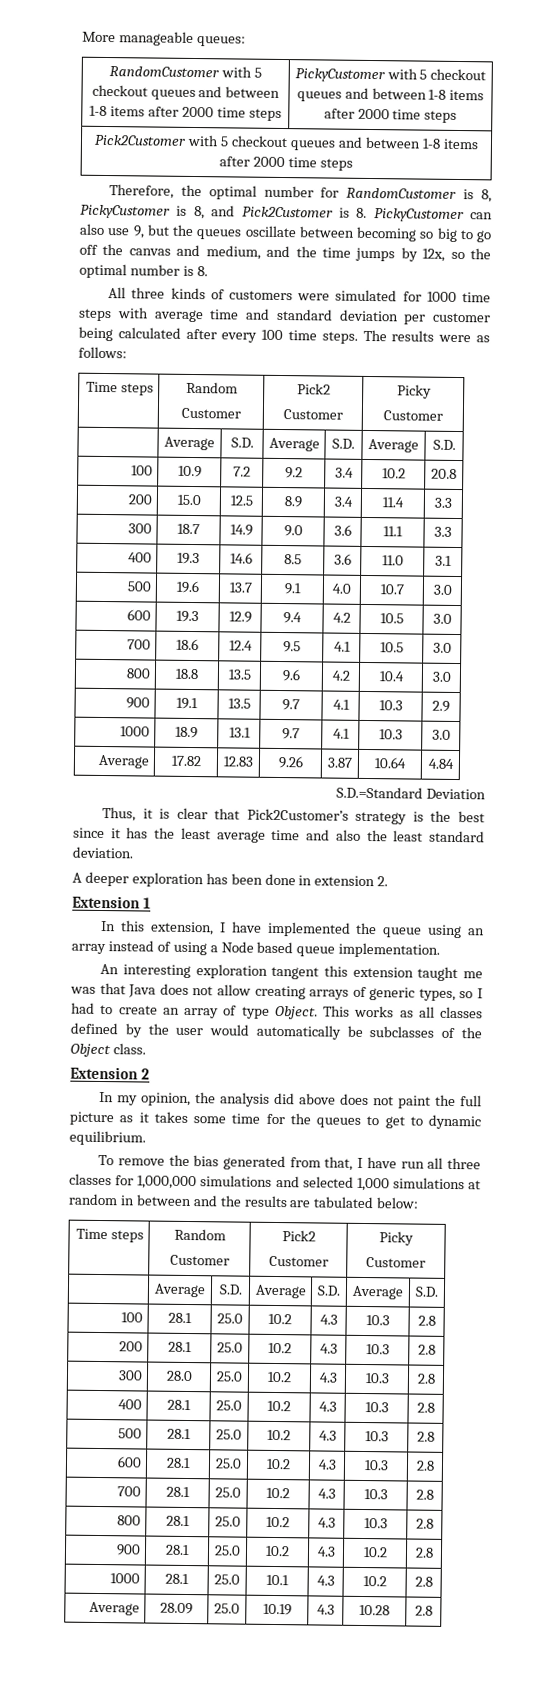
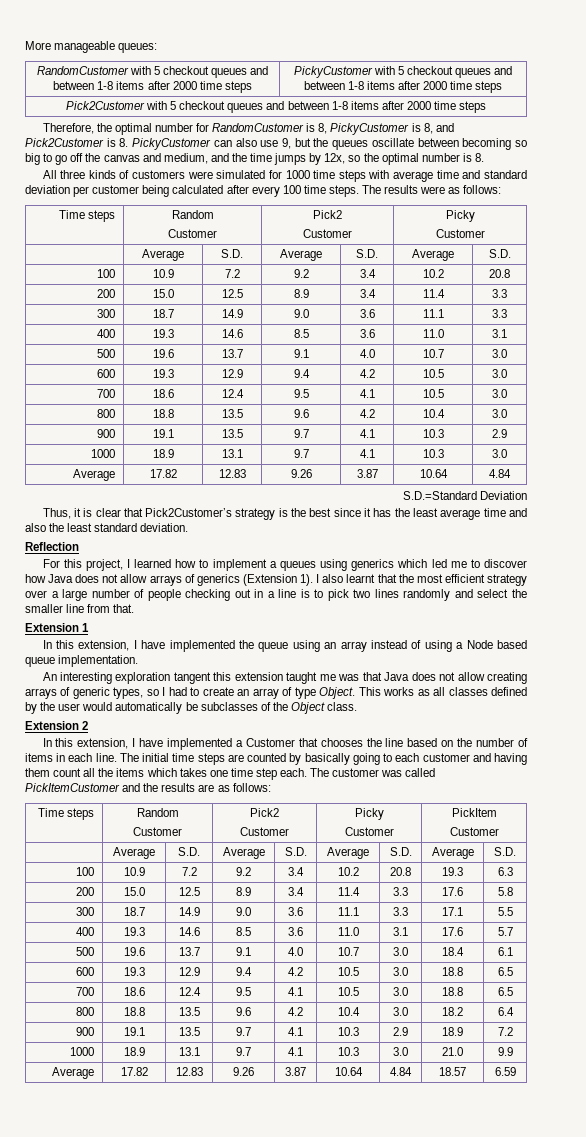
[72,871,389,888] A deeper exploration has been done in extension 2. -> [25,542,79,551] [42,559,528,571] [25,574,527,586] [25,589,527,601] [25,604,135,613] Reflection // For this project, I learned how to implement a queues using generics which led me to discover how Java does not allow arrays of generics (Extension 1). I also learnt that the most efficient strategy over a large number of people checking out in a line is to pick two lines randomly and select the smaller line from that.
[117,1092,483,1109] [69,1111,481,1130] [69,1130,146,1146] [98,1154,481,1171] [69,1173,481,1192] [68,1193,192,1207] my opinion, the analysis did above does not paint the full picture as it takes some time for the queues to get to dynamic equilibrium. // To remove the bias generated from that, I have run all three classes for 1,000,000 simulations and selected 1,000 simulations at random in between -> [55,738,529,750] [25,753,528,765] [25,768,436,780] [25,783,120,792] this extension, I have implemented a Customer that chooses the line based on the number of items in each line. The initial time steps are counted by basically going to each customer and having them count all the items which takes one time step each. The customer was called PickItemCustomer
[313,1196,420,1209] [76,1228,145,1243] [173,1228,226,1241] [169,1254,230,1266] [281,1230,316,1242] [268,1255,329,1267] [379,1231,415,1246] [366,1257,427,1268] [154,1283,206,1298] [218,1284,243,1295] [254,1284,307,1299] [317,1285,341,1296] [352,1285,404,1300] [415,1286,439,1297] [121,1312,144,1323] [168,1312,192,1324] [217,1313,243,1324] [268,1313,292,1325] [319,1314,338,1325] [365,1315,390,1326] [417,1315,436,1326] [119,1341,144,1352] [168,1341,192,1353] [217,1342,243,1353] [268,1342,292,1354] [319,1343,338,1354] [365,1344,390,1355] [417,1344,436,1355] [118,1370,144,1381] [165,1370,193,1382] [216,1371,243,1382] [267,1371,292,1383] [318,1372,338,1383] [364,1373,390,1384] [416,1373,436,1384] [118,1399,143,1410] [167,1399,191,1411] [216,1400,242,1411] [267,1400,291,1412] [318,1401,337,1412] [364,1402,389,1413] [416,1402,435,1413] [118,1428,143,1439] [167,1428,191,1440] [216,1429,242,1440] [267,1429,291,1441] [318,1430,337,1441] [364,1431,389,1442] [416,1431,435,1442] [117,1456,143,1468] [166,1457,191,1469] [215,1458,242,1469] [266,1458,291,1470] [317,1459,337,1470] [363,1460,389,1471] [415,1460,435,1471] [117,1486,142,1497] [166,1486,190,1498] [215,1487,241,1498] [266,1487,290,1499] [317,1488,336,1499] [363,1489,388,1500] [415,1489,434,1500] [117,1515,142,1526] [166,1515,190,1527] [215,1516,241,1527] [266,1516,290,1528] [317,1517,336,1528] [363,1518,388,1529] [415,1518,434,1529] [116,1544,142,1556] [165,1544,190,1556] [214,1545,241,1556] [265,1545,290,1557] [316,1546,336,1557] [362,1547,388,1558] [414,1547,434,1558] [110,1573,141,1584] [165,1573,189,1585] [214,1574,240,1585] [266,1574,289,1586] [316,1575,335,1586] [362,1576,387,1587] [414,1576,433,1587] [89,1601,141,1616] [160,1602,193,1615] [214,1603,240,1614] [262,1603,292,1616] [316,1604,335,1615] [359,1604,390,1616] [414,1605,433,1616] tabulated below: // Time steps | Random // Customer | Pick2 // Customer | Picky // Customer // | Average | S.D. | Average | S.D. | Average | S.D. // 100 | 28.1 | 25.0 | 10.2 | 4.3 | 10.3 | 2.8 // 200 | 28.1 | 25.0 | 10.2 | 4.3 | 10.3 | 2.8 // 300 | 28.0 | 25.0 | 10.2 | 4.3 | 10.3 | 2.8 // 400 | 28.1 | 25.0 | 10.2 | 4.3 | 10.3 | 2.8 // 500 | 28.1 | 25.0 | 10.2 | 4.3 | 10.3 | 2.8 // 600 | 28.1 | 25.0 | 10.2 | 4.3 | 10.3 | 2.8 // 700 | 28.1 | 25.0 | 10.2 | 4.3 | 10.3 | 2.8 // 800 | 28.1 | 25.0 | 10.2 | 4.3 | 10.3 | 2.8 // 900 | 28.1 | 25.0 | 10.2 | 4.3 | 10.2 | 2.8 // 1000 | 28.1 | 25.0 | 10.1 | 4.3 | 10.2 | 2.8 // Average | 28.09 | 25.0 | 10.19 | 4.3 | 10.28 | 2.8 -> [217,783,271,792] [37,808,94,820] [136,808,179,817] [133,827,182,836] [250,808,279,817] [240,827,289,836] [354,808,384,820] [344,827,394,836] [451,808,497,817] [449,827,499,836] [113,847,155,859] [178,847,200,856] [222,847,265,859] [284,847,307,856] [326,847,369,859] [389,847,412,856] [431,847,474,859] [494,847,516,856] [75,867,94,876] [123,867,145,876] [181,867,197,876] [236,867,251,876] [288,867,304,876] [337,867,359,876] [390,867,411,876] [441,867,463,876] [497,867,513,876] [75,887,94,896] [123,887,145,896] [178,887,200,896] [236,887,251,896] [288,887,304,896] [337,887,360,896] [393,887,408,896] [441,887,463,896] [497,887,513,896] [75,907,94,916] [123,907,145,916] [178,907,200,916] [236,907,251,916] [288,907,303,916] [337,907,359,916] [393,907,408,916] [441,907,463,916] [497,907,513,916] [75,927,94,936] [123,927,145,936] [178,927,200,936] [236,927,251,936] [288,927,303,936] [337,927,359,936] [393,927,408,936] [441,927,463,936] [497,927,513,936] [75,947,94,956] [123,947,145,956] [178,947,200,956] [236,947,251,956] [288,947,303,956] [337,947,359,956] [393,947,408,956] [441,947,464,956] [497,947,513,956] [75,967,94,976] [123,967,145,976] [178,967,200,976] [236,967,252,976] [288,967,303,976] [337,967,359,976] [393,967,408,976] [441,967,463,976] [497,967,513,976] [75,987,94,996] [123,987,145,996] [178,987,201,996] [236,987,251,996] [288,987,303,996] [337,987,359,996] [393,987,408,996] [441,987,463,996] [497,987,513,996] [75,1007,94,1016] [123,1007,145,1016] [178,1007,200,1016] [236,1007,251,1016] [288,1007,303,1016] [337,1007,360,1016] [393,1007,408,1016] [441,1007,463,1016] [497,1007,514,1016] [75,1027,94,1036] [123,1027,145,1036] [178,1027,200,1036] [236,1027,251,1036] [288,1027,303,1036] [337,1027,359,1036] [393,1027,408,1036] [441,1027,463,1036] [497,1027,513,1036] [69,1047,94,1056] [123,1047,145,1056] [178,1047,200,1056] [236,1047,251,1056] [288,1047,303,1056] [337,1047,359,1056] [393,1047,408,1056] [441,1047,463,1056] [497,1047,513,1056] [51,1067,94,1079] [120,1067,148,1076] [175,1067,203,1076] [233,1067,254,1076] [285,1067,306,1076] [334,1067,363,1076] [390,1067,412,1076] [438,1067,466,1076] [494,1067,516,1076] as follows: // Time steps | Random // Customer | Pick2 // Customer | Picky // Customer | PickItem // Customer // | Average | S.D. | Average | S.D. | Average | S.D. | Average | S.D. // 100 | 10.9 | 7.2 | 9.2 | 3.4 | 10.2 | 20.8 | 19.3 | 6.3 // 200 | 15.0 | 12.5 | 8.9 | 3.4 | 11.4 | 3.3 | 17.6 | 5.8 // 300 | 18.7 | 14.9 | 9.0 | 3.6 | 11.1 | 3.3 | 17.1 | 5.5 // 400 | 19.3 | 14.6 | 8.5 | 3.6 | 11.0 | 3.1 | 17.6 | 5.7 // 500 | 19.6 | 13.7 | 9.1 | 4.0 | 10.7 | 3.0 | 18.4 | 6.1 // 600 | 19.3 | 12.9 | 9.4 | 4.2 | 10.5 | 3.0 | 18.8 | 6.5 // 700 | 18.6 | 12.4 | 9.5 | 4.1 | 10.5 | 3.0 | 18.8 | 6.5 // 800 | 18.8 | 13.5 | 9.6 | 4.2 | 10.4 | 3.0 | 18.2 | 6.4 // 900 | 19.1 | 13.5 | 9.7 | 4.1 | 10.3 | 2.9 | 18.9 | 7.2 // 1000 | 18.9 | 13.1 | 9.7 | 4.1 | 10.3 | 3.0 | 21.0 | 9.9 // Average | 17.82 | 12.83 | 9.26 | 3.87 | 10.64 | 4.84 | 18.57 | 6.59

